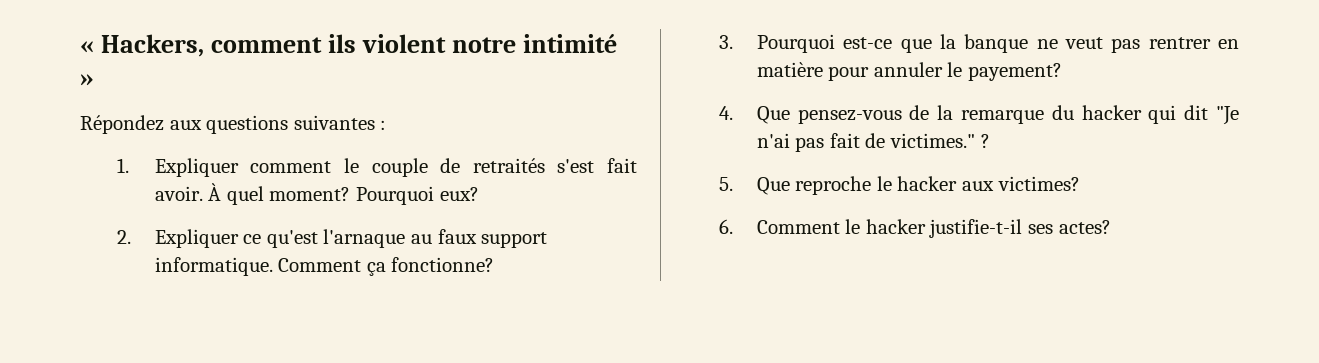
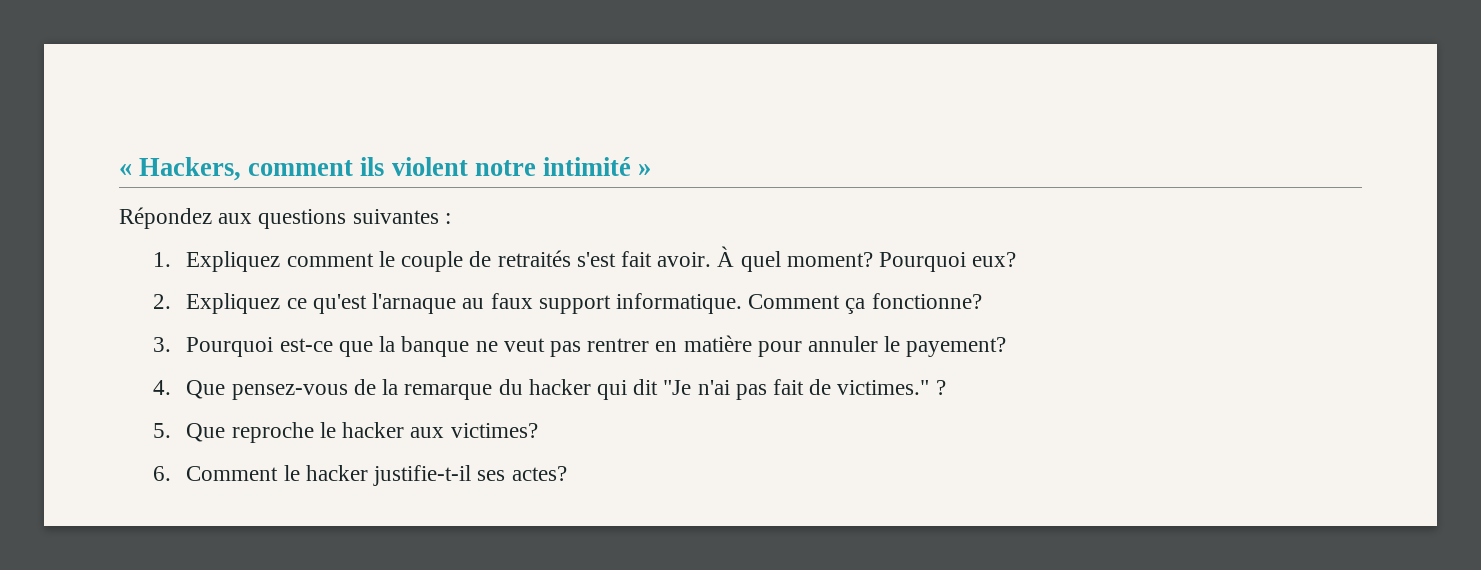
[154,158,239,177] Expliquer -> [186,251,281,272] Expliquez
[154,229,239,248] Expliquer -> [186,293,281,314] Expliquez

